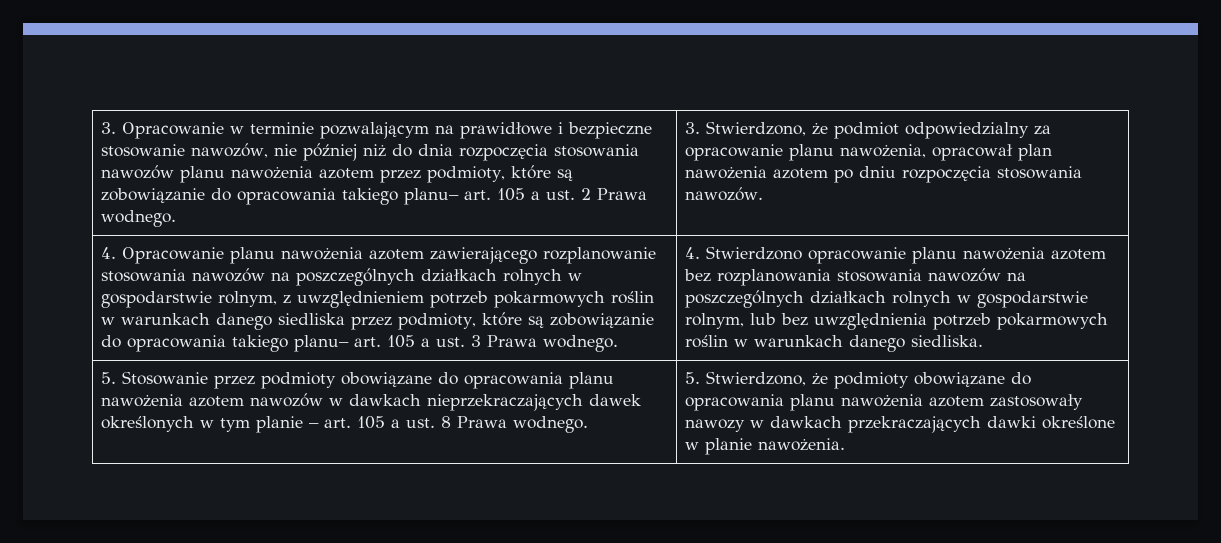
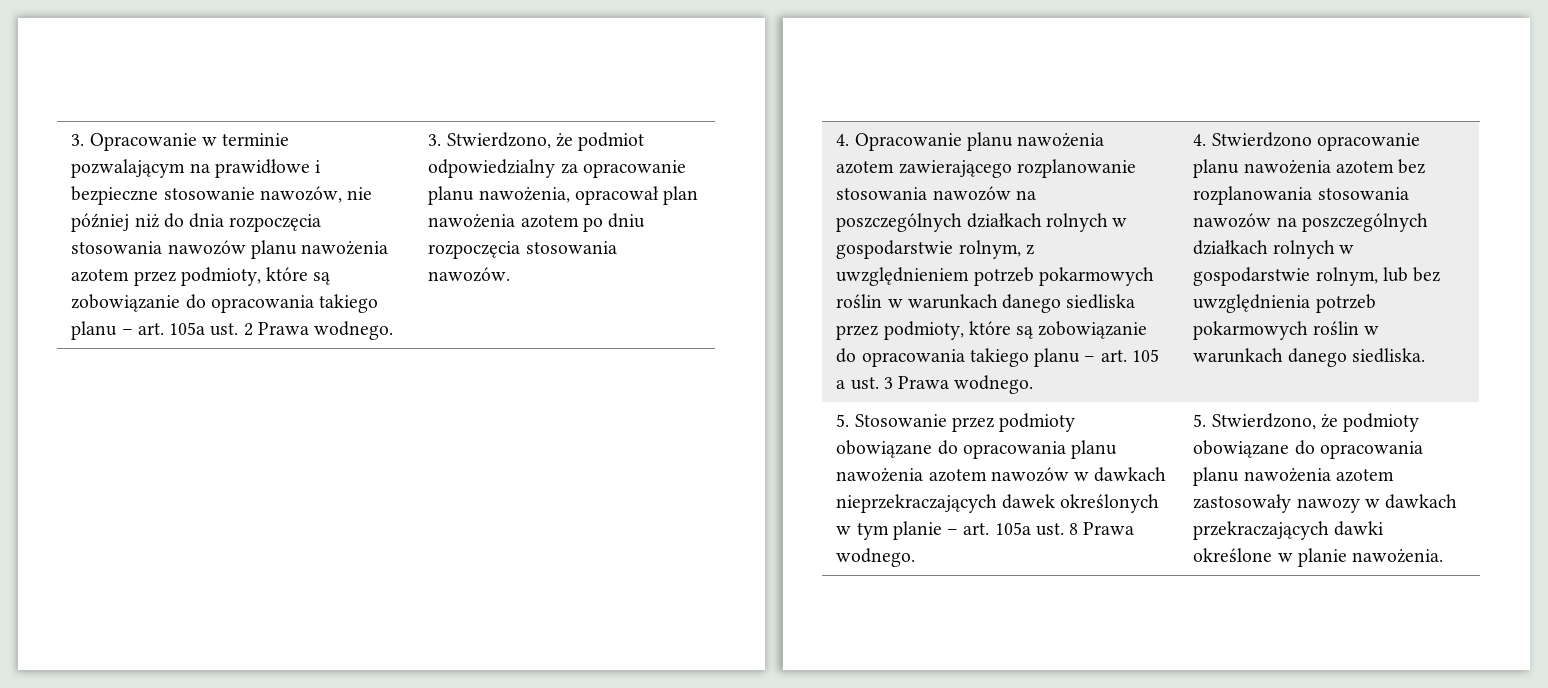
[403,188,540,205] planu– art. 105 a -> [71,321,206,340] planu – art. 105a
[293,335,349,352] planu– -> [1034,348,1096,367] planu –
[356,416,400,429] 105 a -> [994,522,1031,535] 105a

